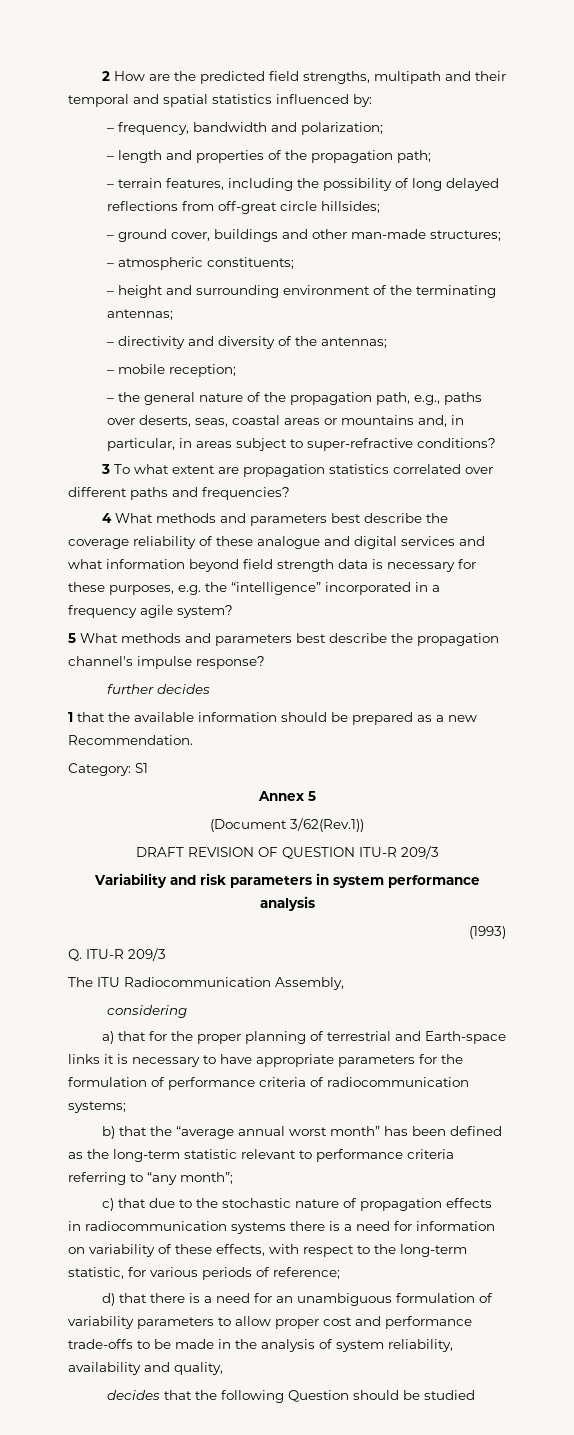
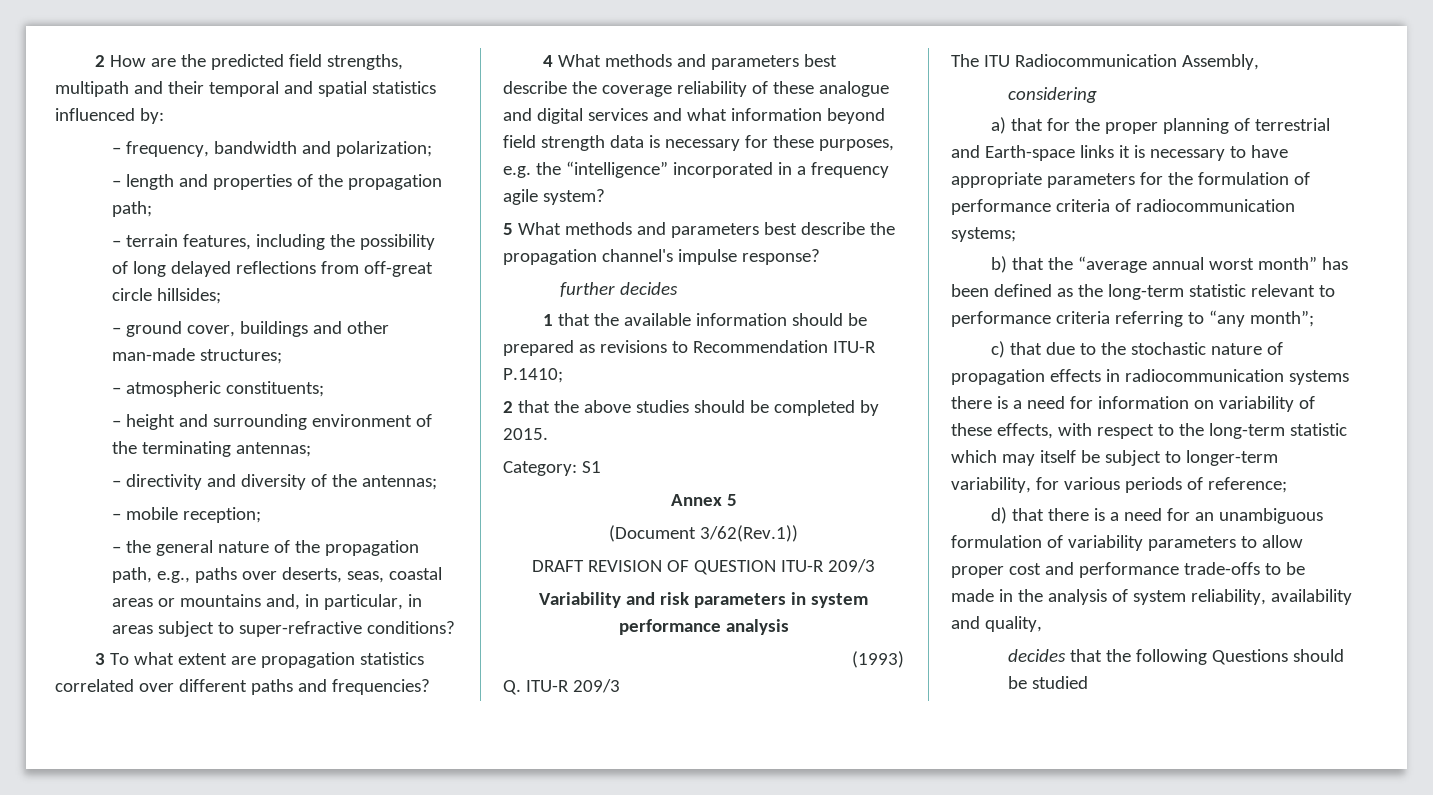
[436,715,477,722] [68,735,193,745] a new Recommendation. -> [599,340,876,353] [503,368,563,383] [503,400,879,416] [503,428,548,440] revisions to Recommendation ITU-R P.1410; // 2 that the above studies should be completed by 2015.
[68,1267,124,1279] statistic, -> [1289,423,1347,436] [951,450,1278,466] [951,477,1031,493] statistic which may itself be subject to longer-term variability,
[288,1390,350,1402] Question -> [1212,649,1289,665] Questions

